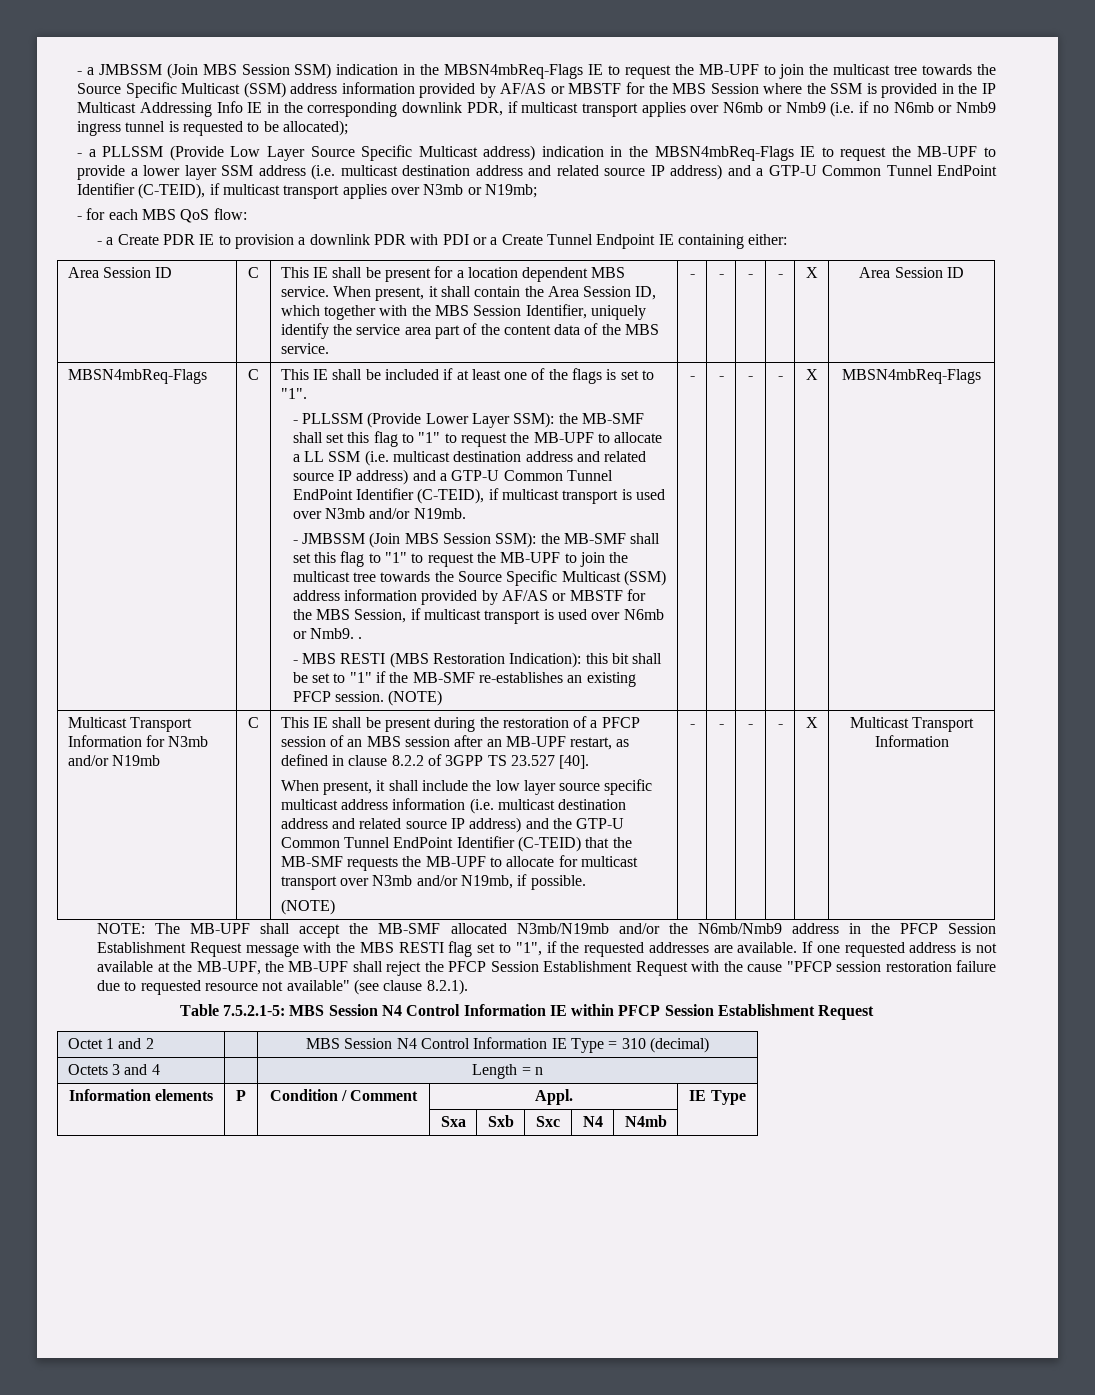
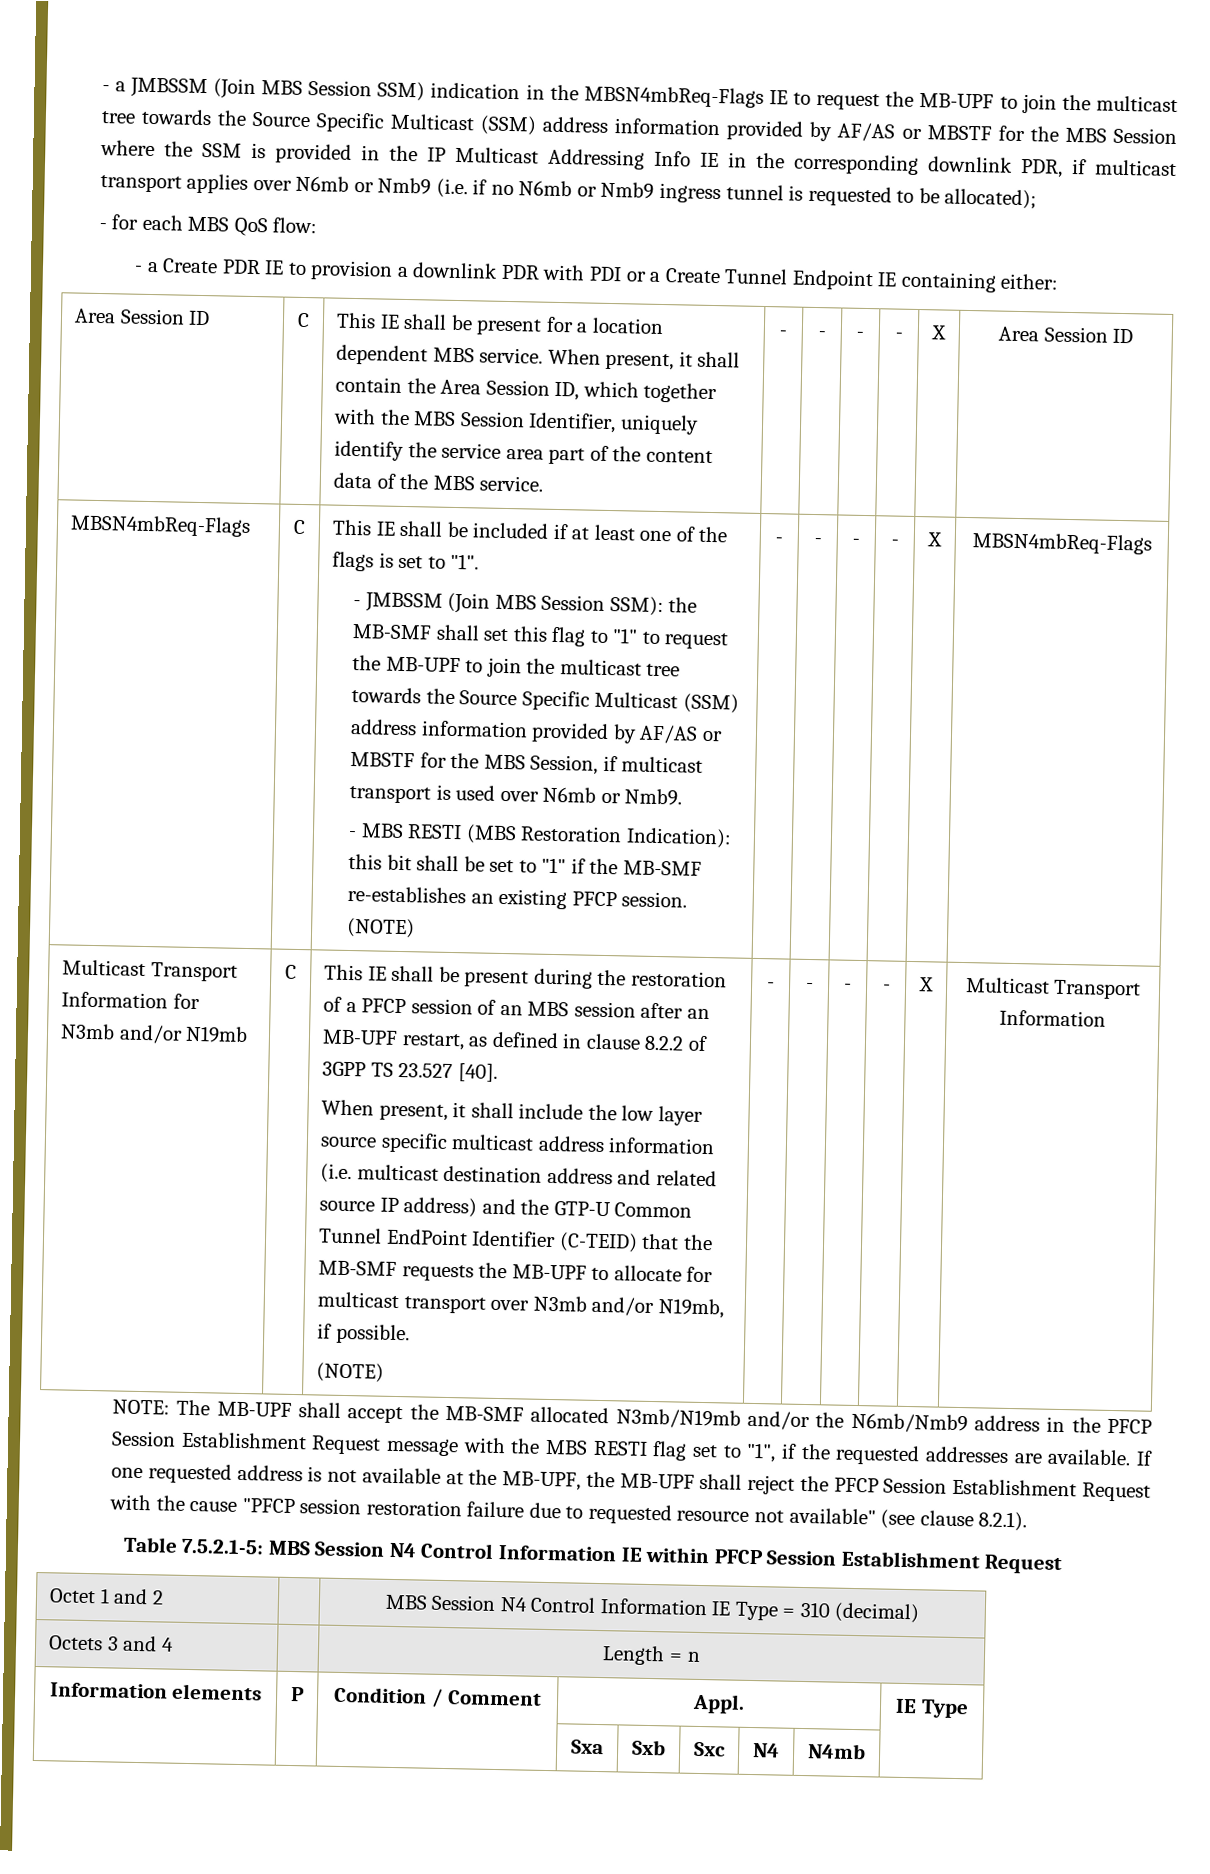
[77,145,997,161] [77,164,997,180] [77,183,537,199] // - a PLLSSM (Provide Low Layer Source Specific Multicast address) indication in the MBSN4mbReq-Flags IE to request the MB-UPF to provide a lower layer SSM address (i.e. multicast destination address and related source IP address) and a GTP-U Common Tunnel EndPoint Identifier (C-TEID), if multicast transport applies over N3mb or N19mb; -> (1038, 199) none
[292,412,644,428] [292,431,663,447] [292,450,647,466] [292,469,613,485] [292,488,665,504] [292,508,466,519] // - PLLSSM (Provide Lower Layer SSM): the MB-SMF shall set this flag to "1" to request the MB-UPF to allocate a LL SSM (i.e. multicast destination address and related source IP address) and a GTP-U Common Tunnel EndPoint Identifier (C-TEID), if multicast transport is used over N3mb and/or N19mb. -> (480, 561) none
[358,637,363,639] . -> (683, 797) none

